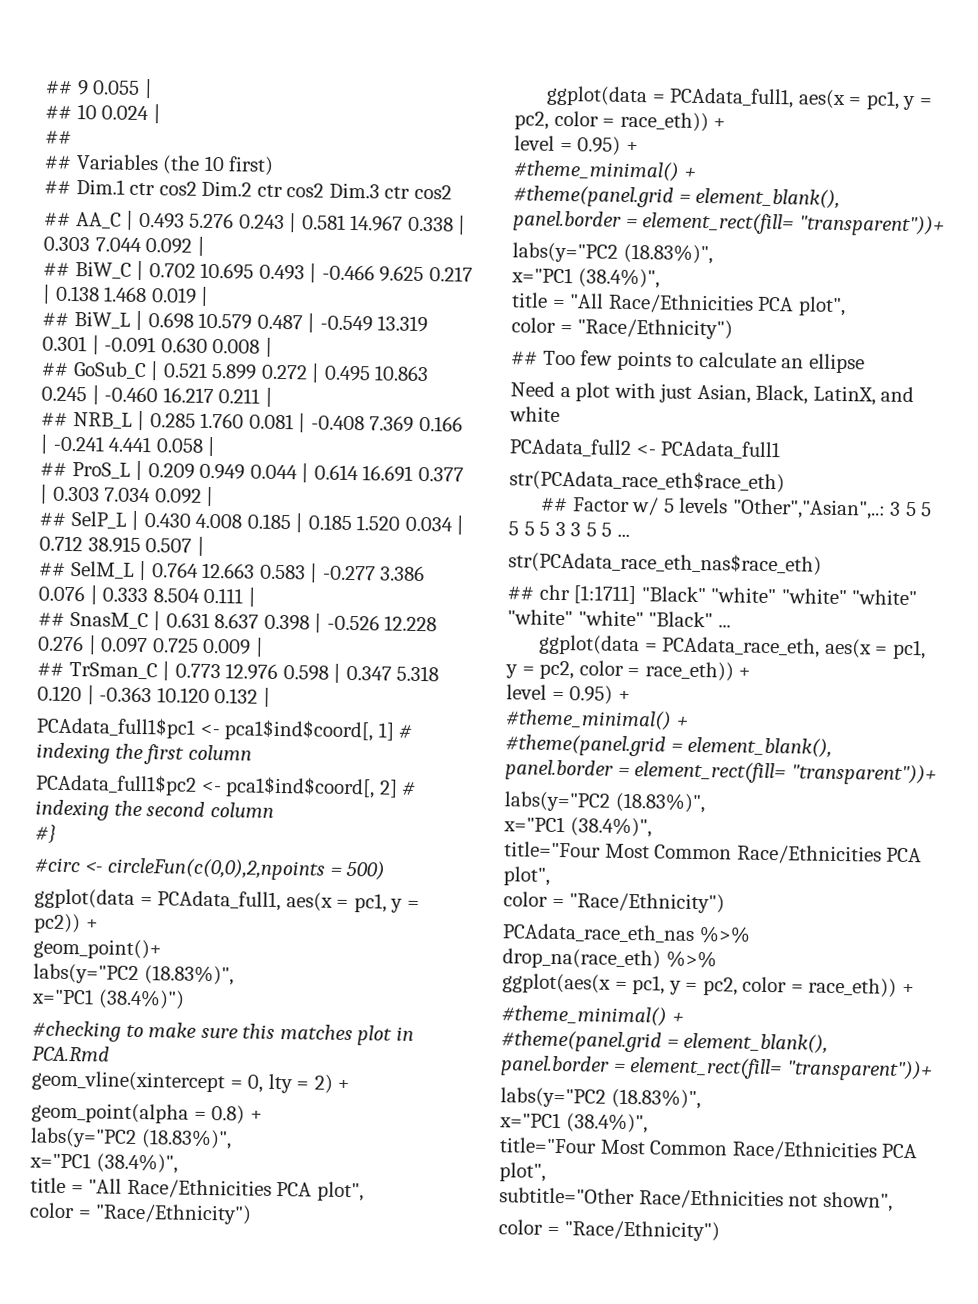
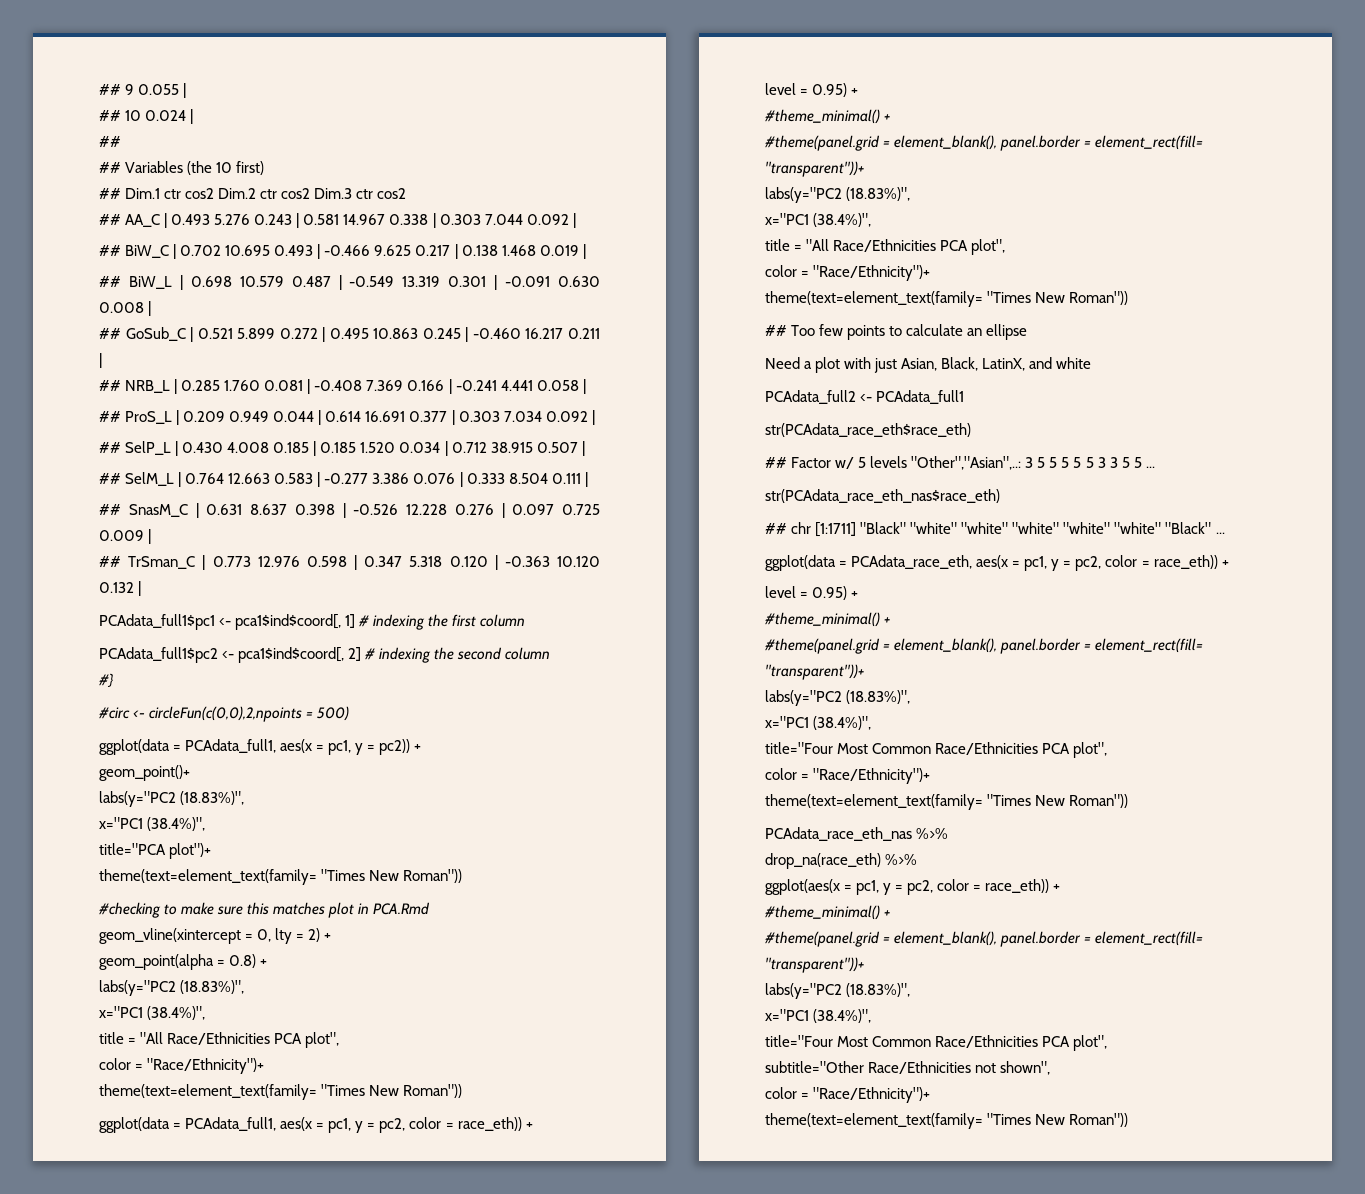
[97,989,185,1010] (38.4%)") -> [147,817,206,831] [99,843,212,859] [99,869,463,885] (38.4%)", // title="PCA plot")+ // theme(text=element_text(family= "Times New Roman"))
[95,1203,253,1225] "Race/Ethnicity") -> [147,1058,265,1074] [99,1084,463,1100] "Race/Ethnicity")+ // theme(text=element_text(family= "Times New Roman"))
[577,318,734,340] "Race/Ethnicity") -> [813,265,931,281] [765,291,1129,307] "Race/Ethnicity")+ // theme(text=element_text(family= "Times New Roman"))
[569,892,726,914] "Race/Ethnicity") -> [813,768,931,784] [765,794,1129,810] "Race/Ethnicity")+ // theme(text=element_text(family= "Times New Roman"))
[564,1220,721,1242] "Race/Ethnicity") -> [813,1087,931,1103] [765,1113,1129,1129] "Race/Ethnicity")+ // theme(text=element_text(family= "Times New Roman"))

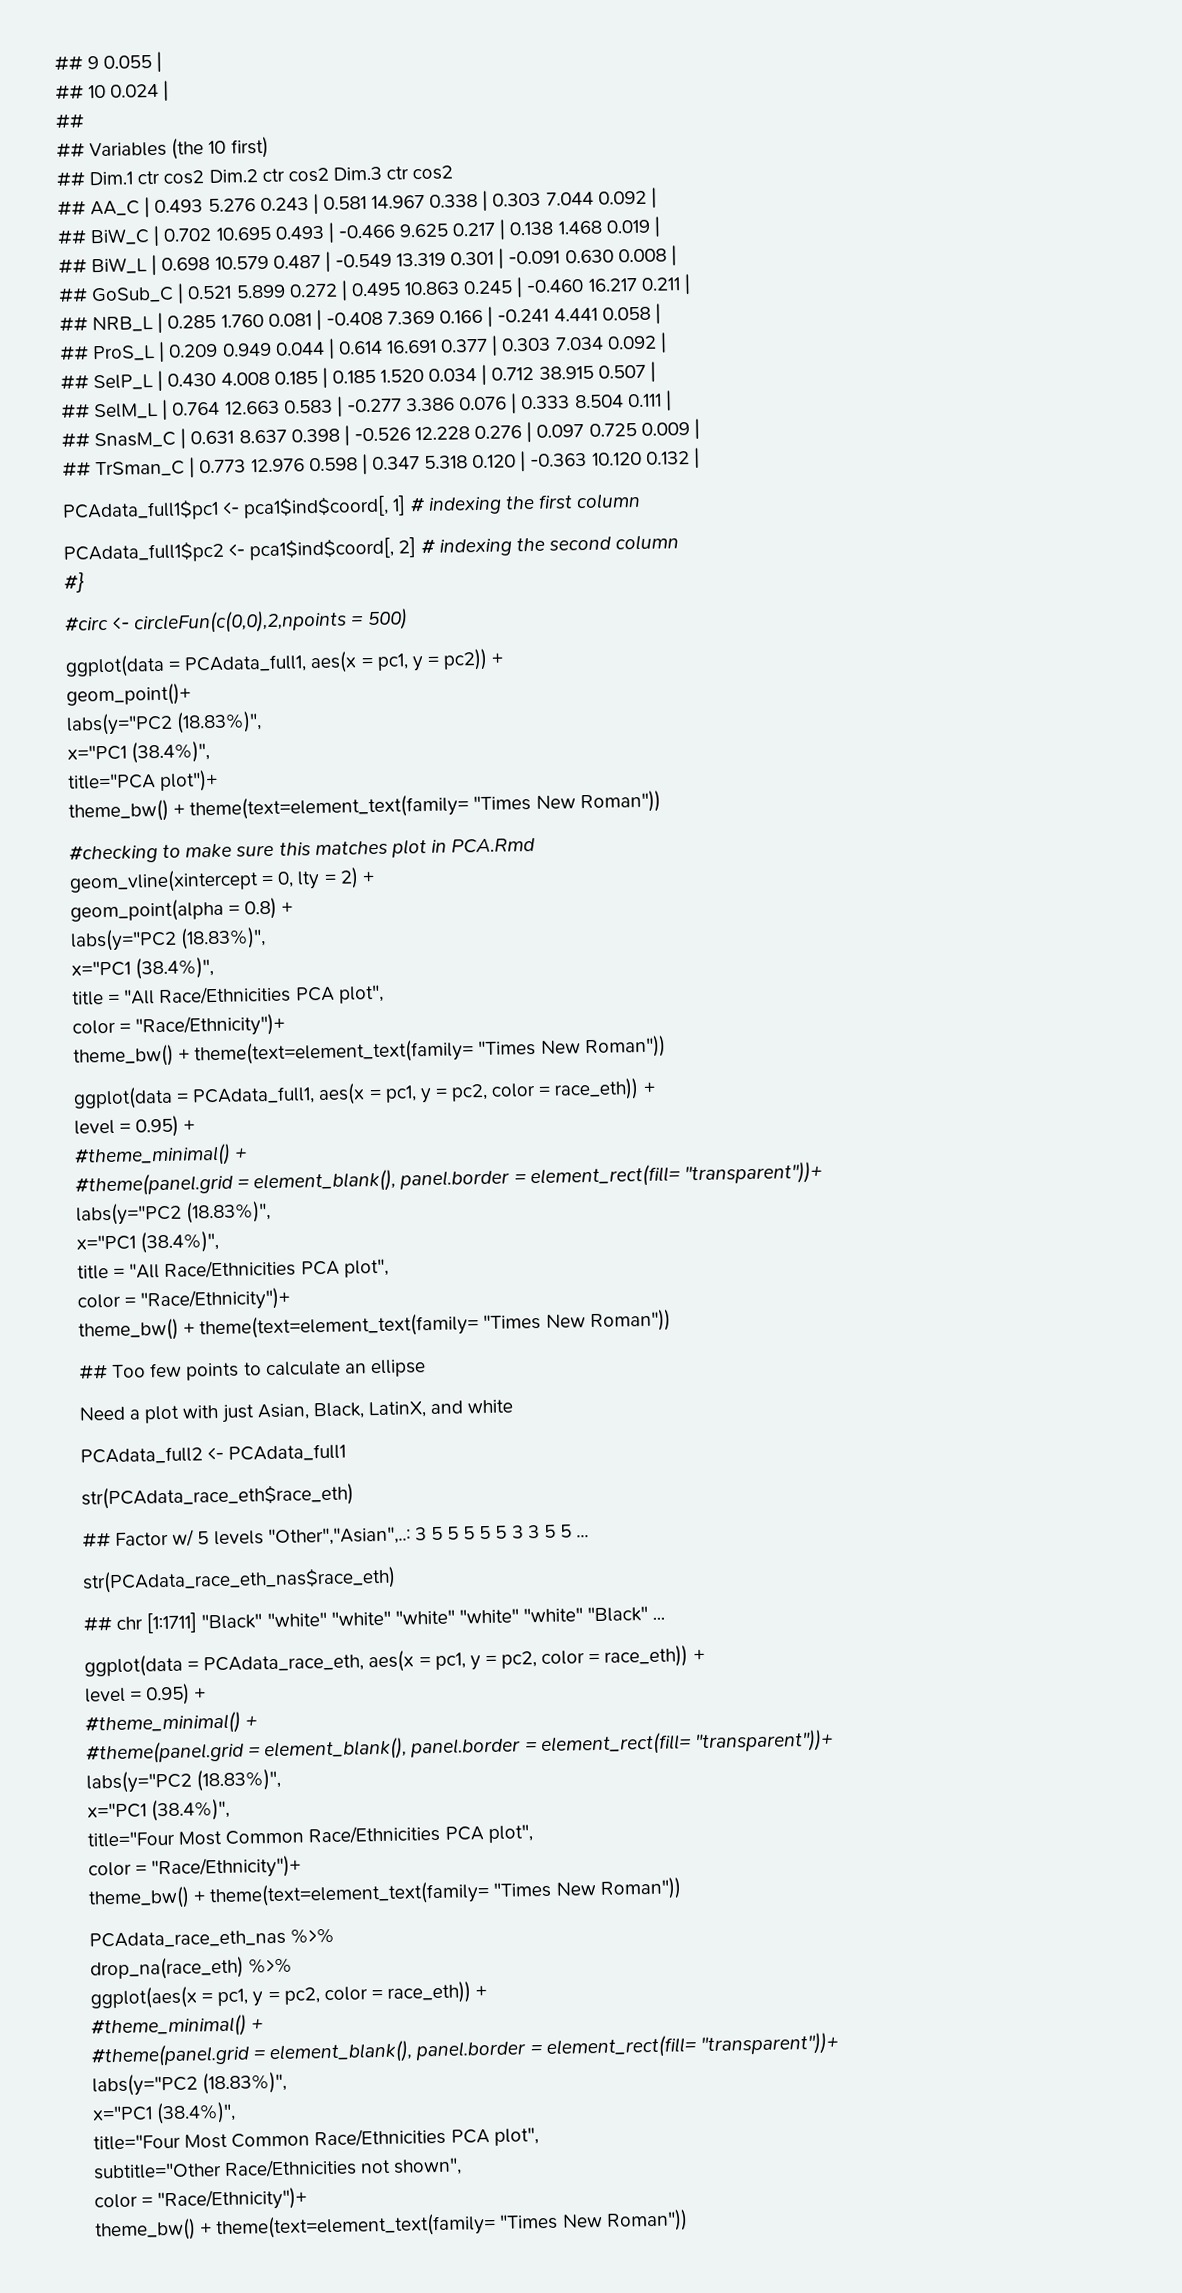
(212, 851) none -> [68,799,186,823] theme_bw() +
(265, 1066) none -> [73,1044,191,1068] theme_bw() +
(931, 273) none -> [78,1318,196,1342] theme_bw() +
(931, 776) none -> [88,1886,207,1910] theme_bw() +
(931, 1095) none -> [94,2218,213,2242] theme_bw() +

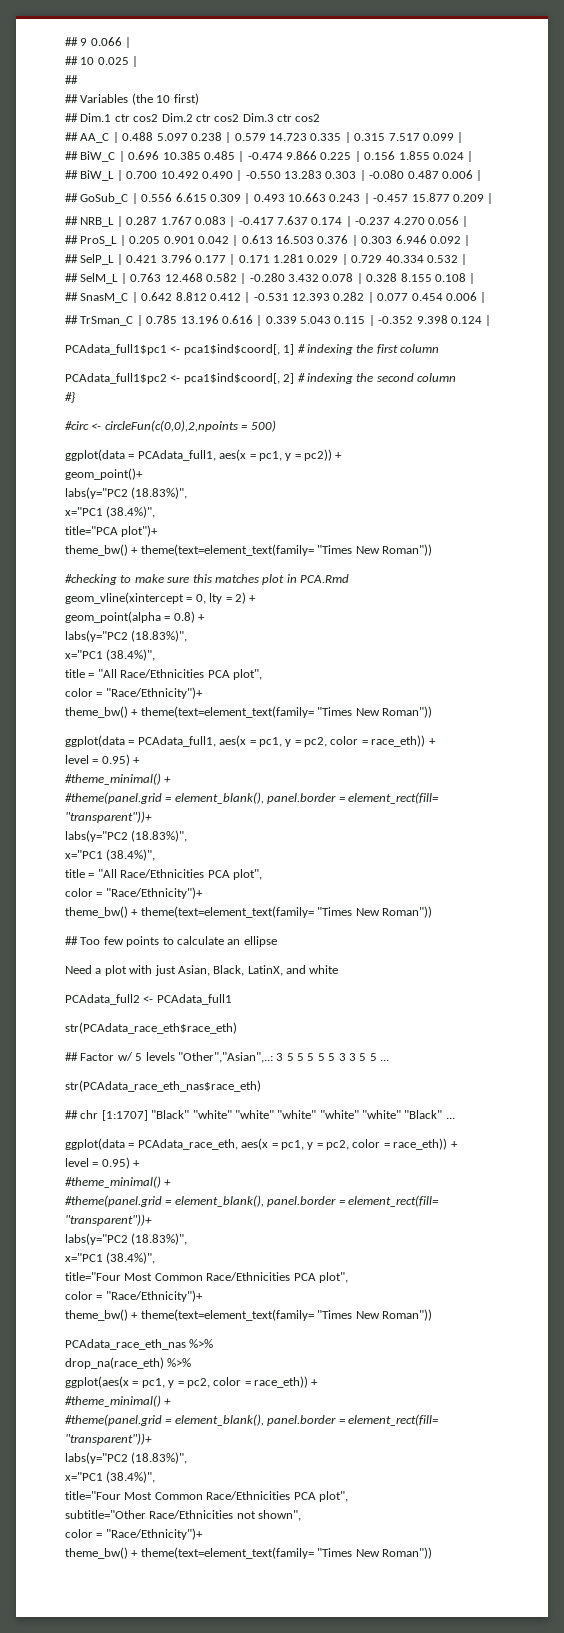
[103,54,153,69] 0.055 -> [90,37,122,46] 0.066
[110,83,160,98] 0.024 -> [97,57,129,65] 0.025
[154,187,657,215] [57,216,661,247] [58,245,677,276] [58,274,691,304] [59,303,661,333] [59,335,604,362] 0.493 5.276 0.243 | 0.581 14.967 0.338 | 0.303 7.044 0.092 | // ## BiW_C | 0.702 10.695 0.493 | -0.466 9.625 0.217 | 0.138 1.468 0.019 | // ## BiW_L | 0.698 10.579 0.487 | -0.549 13.319 0.301 | -0.091 0.630 0.008 | // ## GoSub_C | 0.521 5.899 0.272 | 0.495 10.863 0.245 | -0.460 16.217 0.211 | // ## NRB_L | 0.285 1.760 0.081 | -0.408 7.369 0.166 | -0.241 4.441 0.058 | // ## ProS_L | 0.209 0.949 0.044 | 0.614 16.691 0.377 | 0.303 7.034 -> [122,132,464,143] [65,151,474,162] [65,170,483,181] [65,193,494,204] [65,216,469,227] [65,235,427,246] 0.488 5.097 0.238 | 0.579 14.723 0.335 | 0.315 7.517 0.099 | // ## BiW_C | 0.696 10.385 0.485 | -0.474 9.866 0.225 | 0.156 1.855 0.024 | // ## BiW_L | 0.700 10.492 0.490 | -0.550 13.283 0.303 | -0.080 0.487 0.006 | // ## GoSub_C | 0.556 6.615 0.309 | 0.493 10.663 0.243 | -0.457 15.877 0.209 | // ## NRB_L | 0.287 1.767 0.083 | -0.417 7.637 0.174 | -0.237 4.270 0.056 | // ## ProS_L | 0.205 0.901 0.042 | 0.613 16.503 0.376 | 0.303 6.946
[167,361,656,388] [61,390,672,420] [61,418,700,449] [62,451,690,478] 0.430 4.008 0.185 | 0.185 1.520 0.034 | 0.712 38.915 0.507 | // ## SelM_L | 0.764 12.663 0.583 | -0.277 3.386 0.076 | 0.333 8.504 0.111 | // ## SnasM_C | 0.631 8.637 0.398 | -0.526 12.228 0.276 | 0.097 0.725 0.009 | // ## TrSman_C | 0.773 12.976 0.598 | 0.347 5.318 0.120 | -0.363 10.120 0.132 -> [126,254,468,265] [65,273,476,284] [65,292,487,303] [65,315,482,326] 0.421 3.796 0.177 | 0.171 1.281 0.029 | 0.729 40.334 0.532 | // ## SelM_L | 0.763 12.468 0.582 | -0.280 3.432 0.078 | 0.328 8.155 0.108 | // ## SnasM_C | 0.642 8.812 0.412 | -0.531 12.393 0.282 | 0.077 0.454 0.006 | // ## TrSman_C | 0.785 13.196 0.616 | 0.339 5.043 0.115 | -0.352 9.398 0.124
[146,1612,199,1634] [1:1711] -> [101,1110,148,1121] [1:1707]

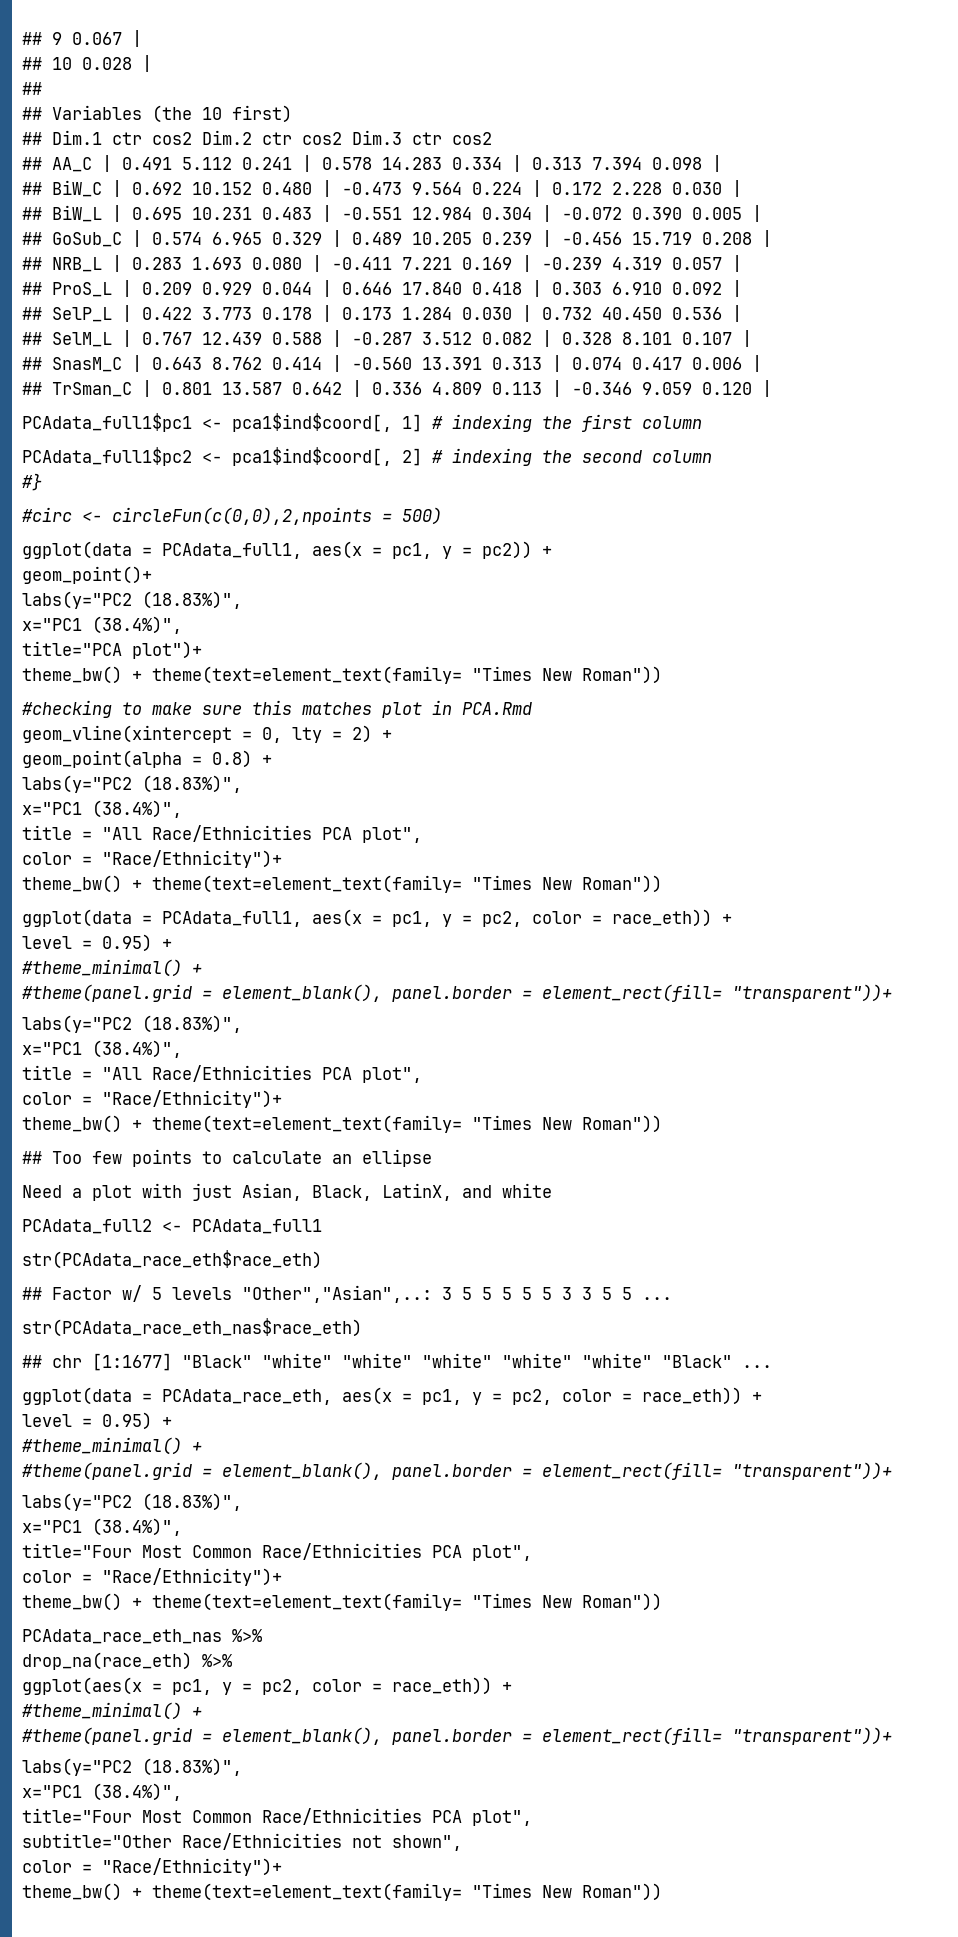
[90,37,122,46] 0.066 -> [72,32,122,45] 0.067
[97,57,129,65] 0.025 -> [82,57,132,70] 0.028
[122,132,464,143] [65,151,474,162] [65,170,483,181] [65,193,494,204] [65,216,469,227] [65,235,349,246] 0.488 5.097 0.238 | 0.579 14.723 0.335 | 0.315 7.517 0.099 | // ## BiW_C | 0.696 10.385 0.485 | -0.474 9.866 0.225 | 0.156 1.855 0.024 | // ## BiW_L | 0.700 10.492 0.490 | -0.550 13.283 0.303 | -0.080 0.487 0.006 | // ## GoSub_C | 0.556 6.615 0.309 | 0.493 10.663 0.243 | -0.457 15.877 0.209 | // ## NRB_L | 0.287 1.767 0.083 | -0.417 7.637 0.174 | -0.237 4.270 0.056 | // ## ProS_L | 0.205 0.901 0.042 | 0.613 16.503 0.376 -> [122,155,722,172] [22,180,742,197] [22,205,762,222] [22,230,772,247] [22,255,742,272] [22,280,522,297] 0.491 5.112 0.241 | 0.578 14.283 0.334 | 0.313 7.394 0.098 | // ## BiW_C | 0.692 10.152 0.480 | -0.473 9.564 0.224 | 0.172 2.228 0.030 | // ## BiW_L | 0.695 10.231 0.483 | -0.551 12.984 0.304 | -0.072 0.390 0.005 | // ## GoSub_C | 0.574 6.965 0.329 | 0.489 10.205 0.239 | -0.456 15.719 0.208 | // ## NRB_L | 0.283 1.693 0.080 | -0.411 7.221 0.169 | -0.239 4.319 0.057 | // ## ProS_L | 0.209 0.929 0.044 | 0.646 17.840 0.418
[395,235,427,244] 6.946 -> [612,282,662,295] 6.910
[126,254,468,265] [65,273,476,284] [65,292,443,303] 0.421 3.796 0.177 | 0.171 1.281 0.029 | 0.729 40.334 0.532 | // ## SelM_L | 0.763 12.468 0.582 | -0.280 3.432 0.078 | 0.328 8.155 0.108 | // ## SnasM_C | 0.642 8.812 0.412 | -0.531 12.393 0.282 | 0.077 0.454 -> [142,305,742,322] [22,330,752,347] [22,355,682,372] 0.422 3.773 0.178 | 0.173 1.284 0.030 | 0.732 40.450 0.536 | // ## SelM_L | 0.767 12.439 0.588 | -0.287 3.512 0.082 | 0.328 8.101 0.107 | // ## SnasM_C | 0.643 8.762 0.414 | -0.560 13.391 0.313 | 0.074 0.417
[146,315,482,326] 0.785 13.196 0.616 | 0.339 5.043 0.115 | -0.352 9.398 0.124 -> [162,380,752,397] 0.801 13.587 0.642 | 0.336 4.809 0.113 | -0.346 9.059 0.120
[101,1110,148,1121] [1:1707] -> [92,1353,172,1371] [1:1677]

